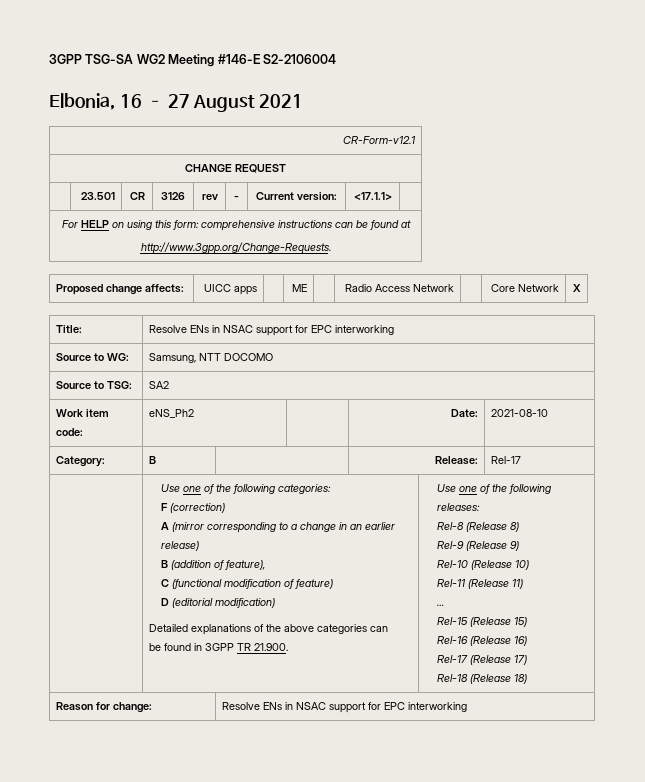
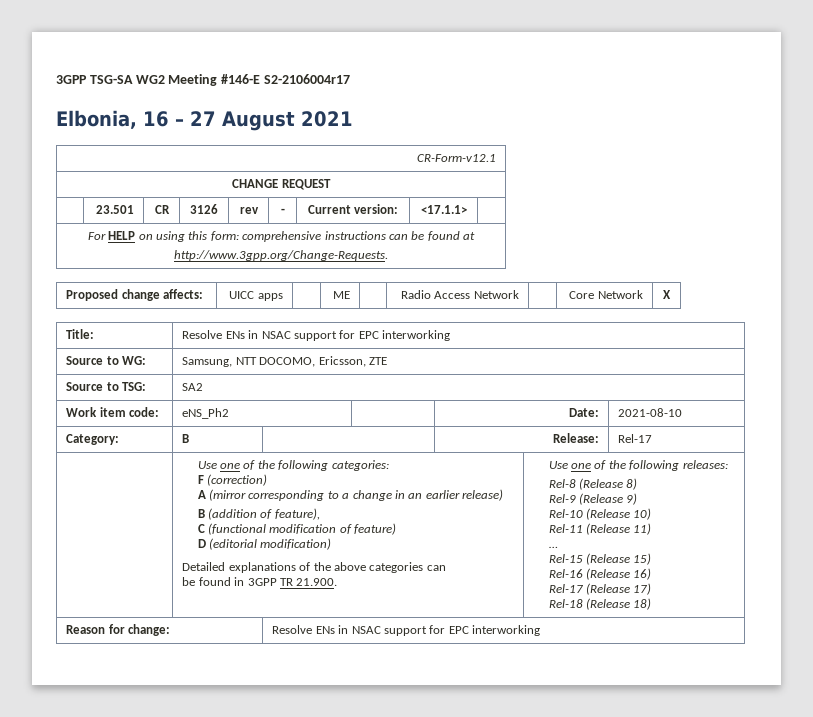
[262,54,336,64] S2-2106004 -> [263,74,350,84] S2-2106004r17
[224,353,274,361] DOCOMO -> [259,356,387,367] DOCOMO, Ericsson, ZTE

